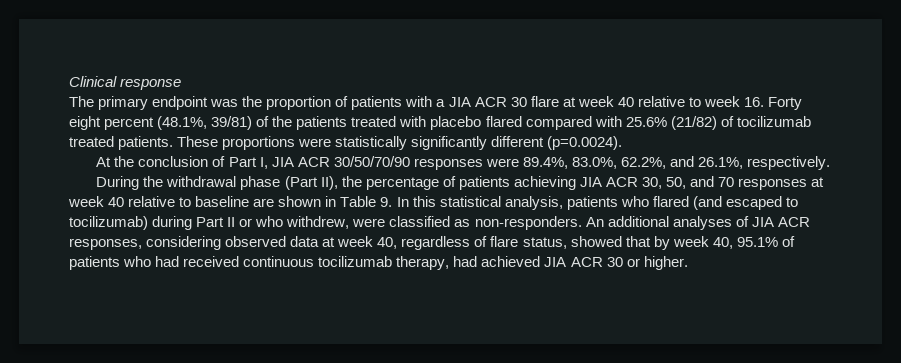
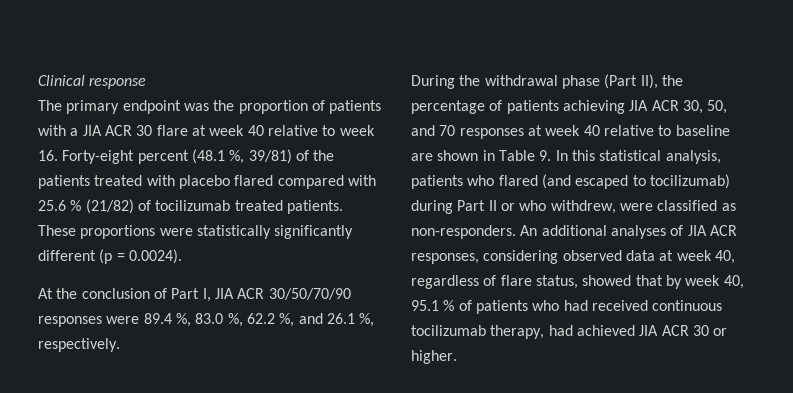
[768,97,803,110] [69,116,208,130] Forty eight percent (48.1%, -> [62,149,245,164] Forty-eight percent (48.1 %,
[625,117,667,127] 25.6% -> [38,200,82,211] 25.6 %
[547,136,623,150] (p=0.0024). -> [99,249,182,264] (p = 0.0024).
[522,156,744,169] 89.4%, 83.0%, 62.2%, and 26.1%, -> [143,313,375,327] 89.4 %, 83.0 %, 62.2 %, and 26.1 %,
[736,237,778,247] 95.1% -> [411,300,455,311] 95.1 %

